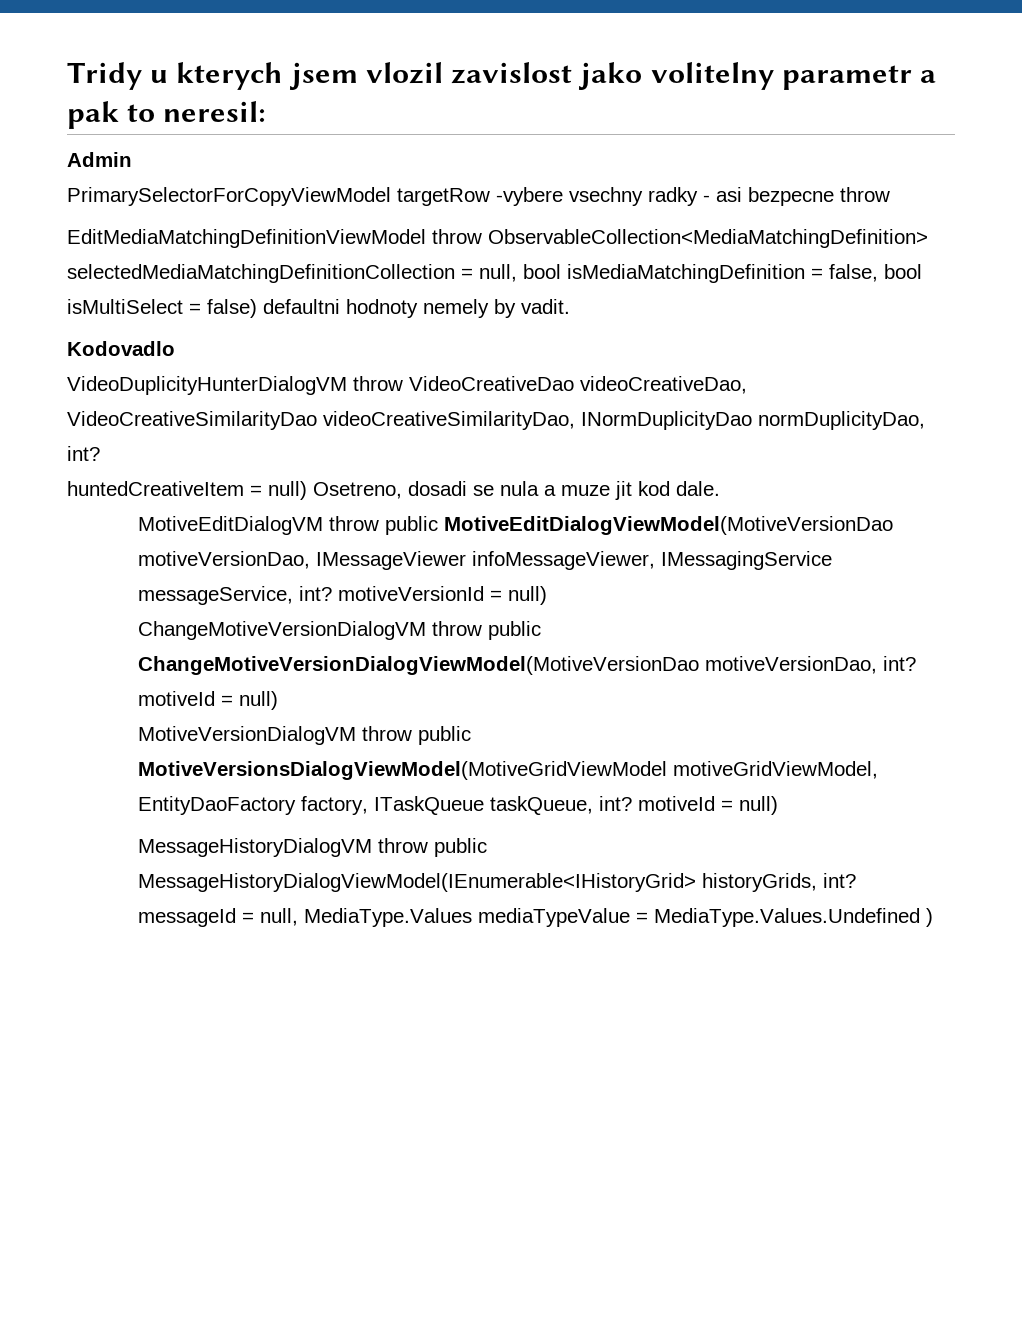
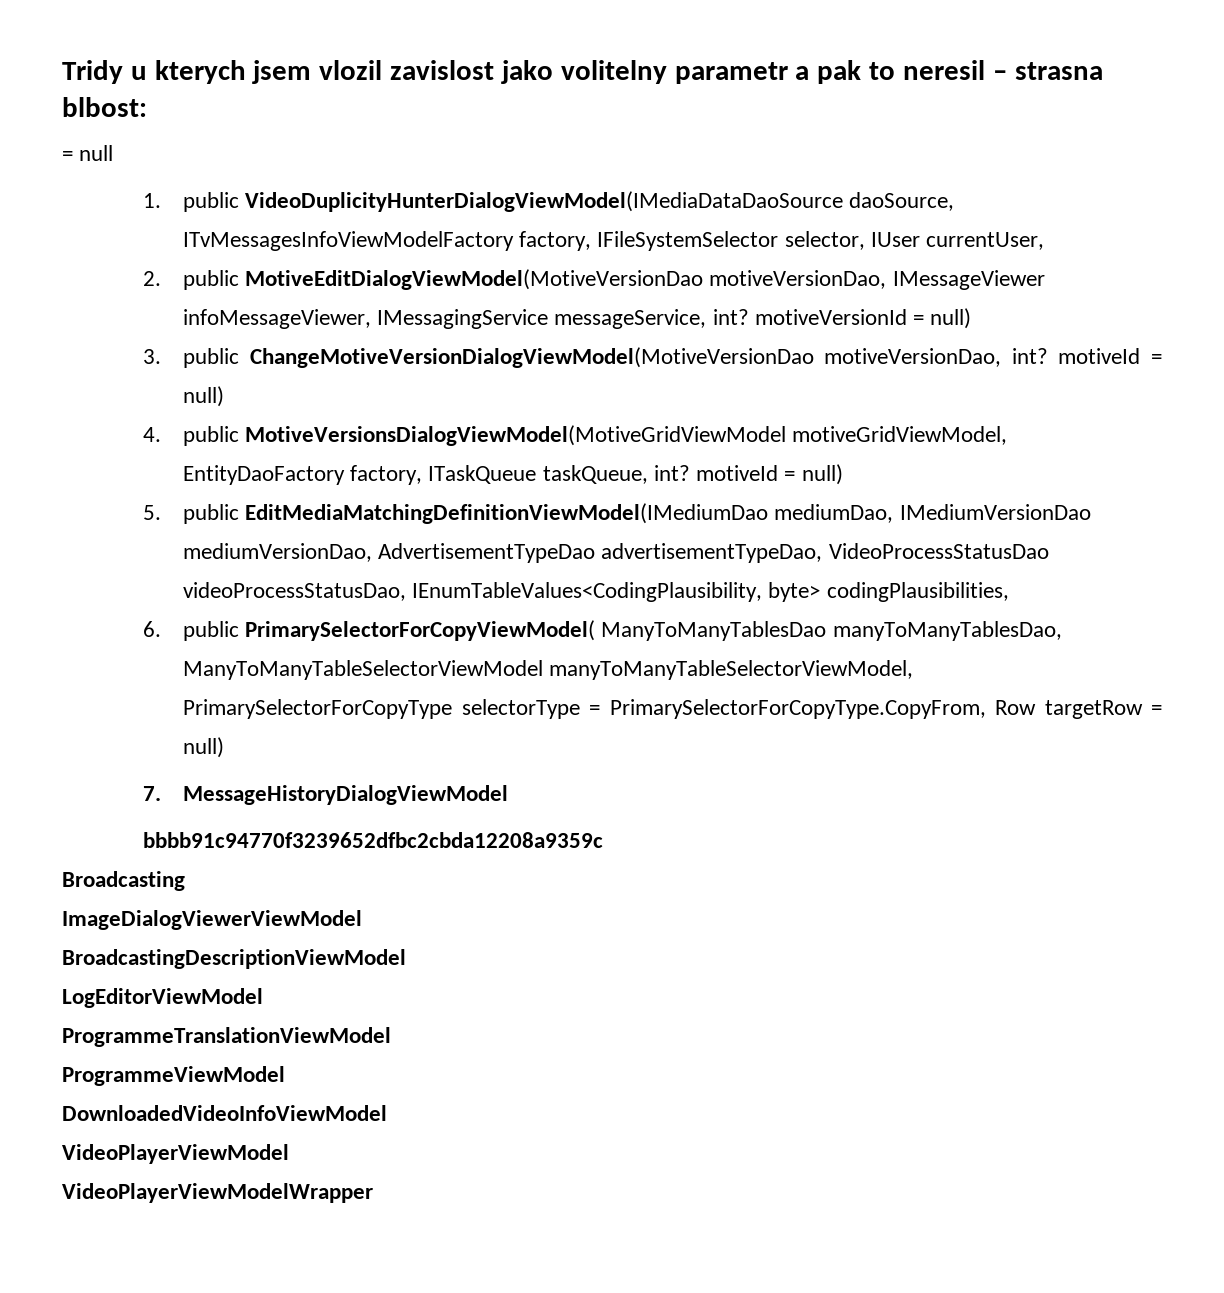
[163,101,267,122] [67,152,132,167] [67,187,890,206] [67,229,928,248] [67,264,922,283] [67,299,570,318] [67,341,175,356] [67,376,747,395] [67,411,925,430] [67,446,100,461] [67,481,720,500] [137,516,379,535] neresil: // Admin // PrimarySelectorForCopyViewModel targetRow -vybere vsechny radky - asi bezpecne throw // EditMediaMatchingDefinitionViewModel throw ObservableCollection<MediaMatchingDefinition> selectedMediaMatchingDefinitionCollection = null, bool isMediaMatchingDefinition = false, bool isMultiSelect = false) defaultni hodnoty nemely by vadit. // Kodovadlo // VideoDuplicityHunterDialogVM throw VideoCreativeDao videoCreativeDao, VideoCreativeSimilarityDao videoCreativeSimilarityDao, INormDuplicityDao normDuplicityDao, int? // huntedCreativeItem = null) Osetreno, dosadi se nula a muze jit kod dale. // MotiveEditDialogVM throw -> [902,60,1103,80] [62,97,147,117] [62,145,114,161] [142,191,955,212] [183,231,1045,251] [142,271,161,286] neresil – strasna blbost: // = null // 1. public VideoDuplicityHunterDialogViewModel(IMediaDataDaoSource daoSource, ITvMessagesInfoViewModelFactory factory, IFileSystemSelector selector, IUser currentUser, // 2.
[137,621,482,640] ChangeMotiveVersionDialogVM throw -> [142,349,161,364] 3.
[137,726,412,745] MotiveVersionDialogVM throw -> [142,427,161,442] 4.
[137,838,487,857] [137,873,856,892] [137,908,933,927] MessageHistoryDialogVM throw public MessageHistoryDialogViewModel(IEnumerable<IHistoryGrid> historyGrids, int? messageId = null, MediaType.Values mediaTypeValue = MediaType.Values.Undefined ) -> [142,503,1091,524] [183,543,1049,563] [183,582,1009,602] [142,620,1062,641] [183,660,914,680] [183,699,1163,719] [183,737,225,758] [142,785,509,805] [142,832,603,848] [62,871,185,891] [62,910,362,930] [62,949,406,969] [62,988,263,1008] [62,1027,391,1047] [62,1066,285,1086] [62,1105,387,1121] [62,1144,289,1164] [62,1183,373,1203] 5. public EditMediaMatchingDefinitionViewModel(IMediumDao mediumDao, IMediumVersionDao mediumVersionDao, AdvertisementTypeDao advertisementTypeDao, VideoProcessStatusDao videoProcessStatusDao, IEnumTableValues<CodingPlausibility, byte> codingPlausibilities, // 6. public PrimarySelectorForCopyViewModel( ManyToManyTablesDao manyToManyTablesDao, ManyToManyTableSelectorViewModel manyToManyTableSelectorViewModel, PrimarySelectorForCopyType selectorType = PrimarySelectorForCopyType.CopyFrom, Row targetRow = null) // 7. MessageHistoryDialogViewModel // bbbb91c94770f3239652dfbc2cbda12208a9359c // Broadcasting // ImageDialogViewerViewModel // BroadcastingDescriptionViewModel // LogEditorViewModel // ProgrammeTranslationViewModel // ProgrammeViewModel // DownloadedVideoInfoViewModel // VideoPlayerViewModel // VideoPlayerViewModelWrapper

